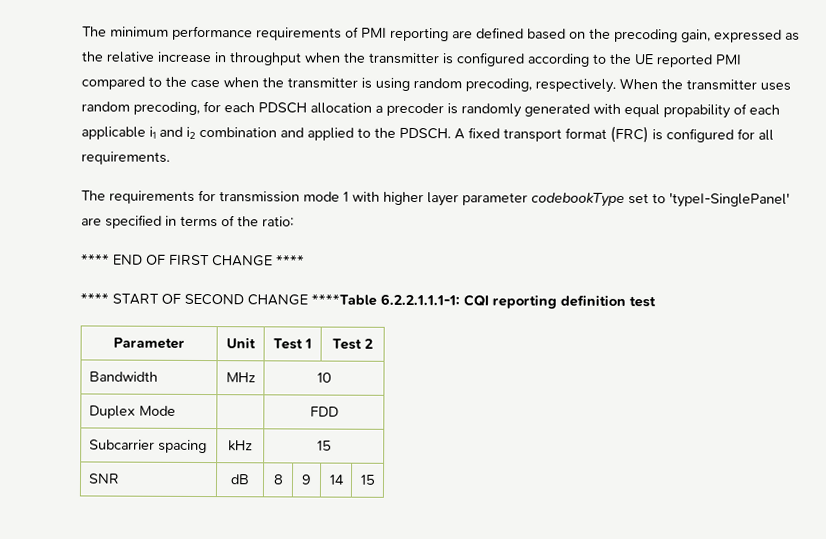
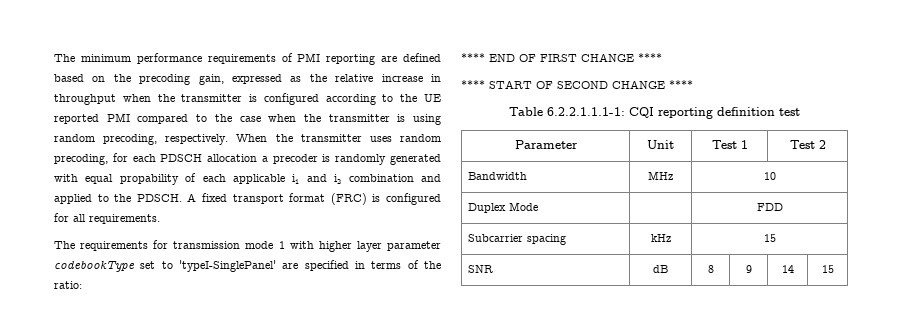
[311,293,377,306] ****Table -> [669,80,693,89] [509,107,543,116] **** // Table

